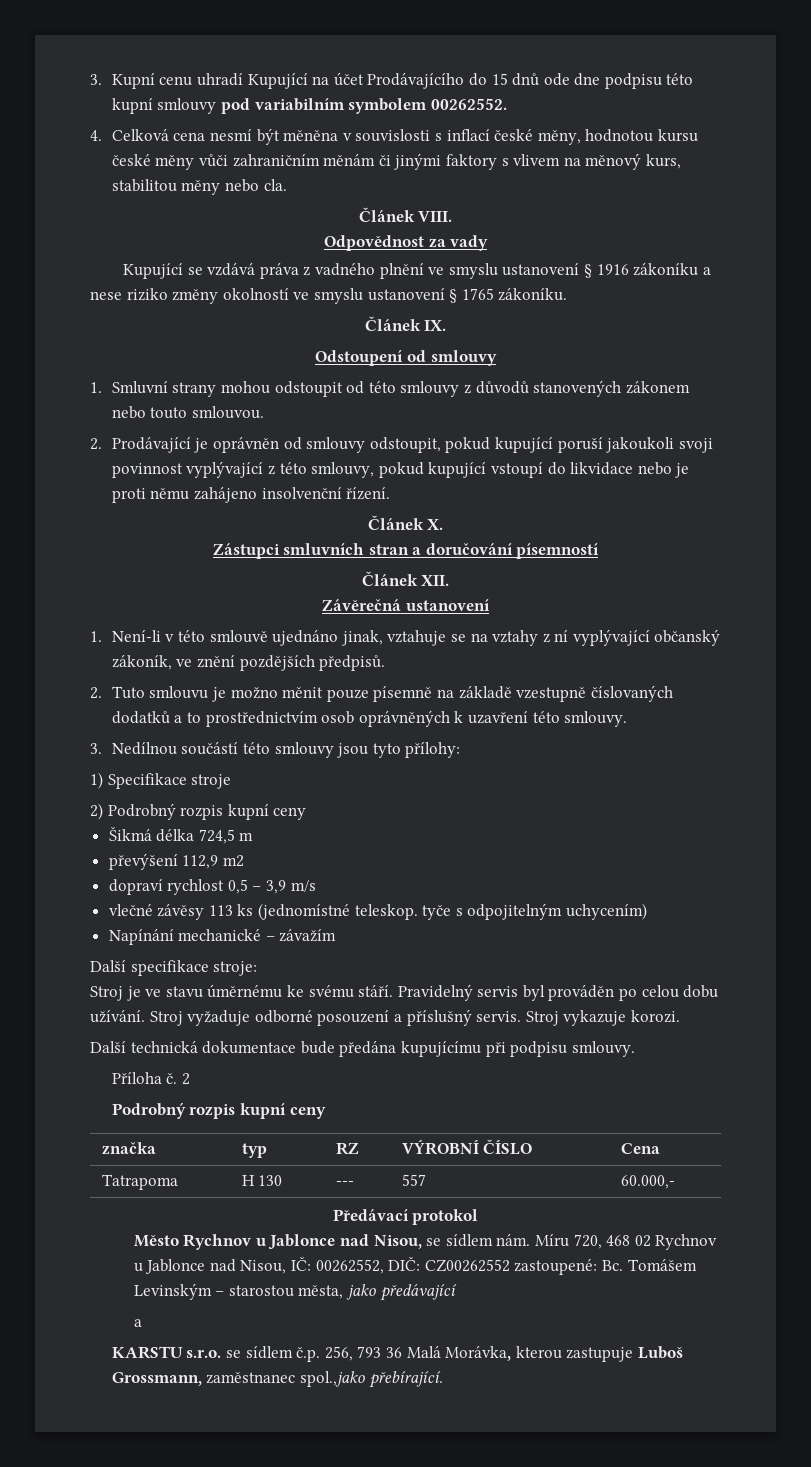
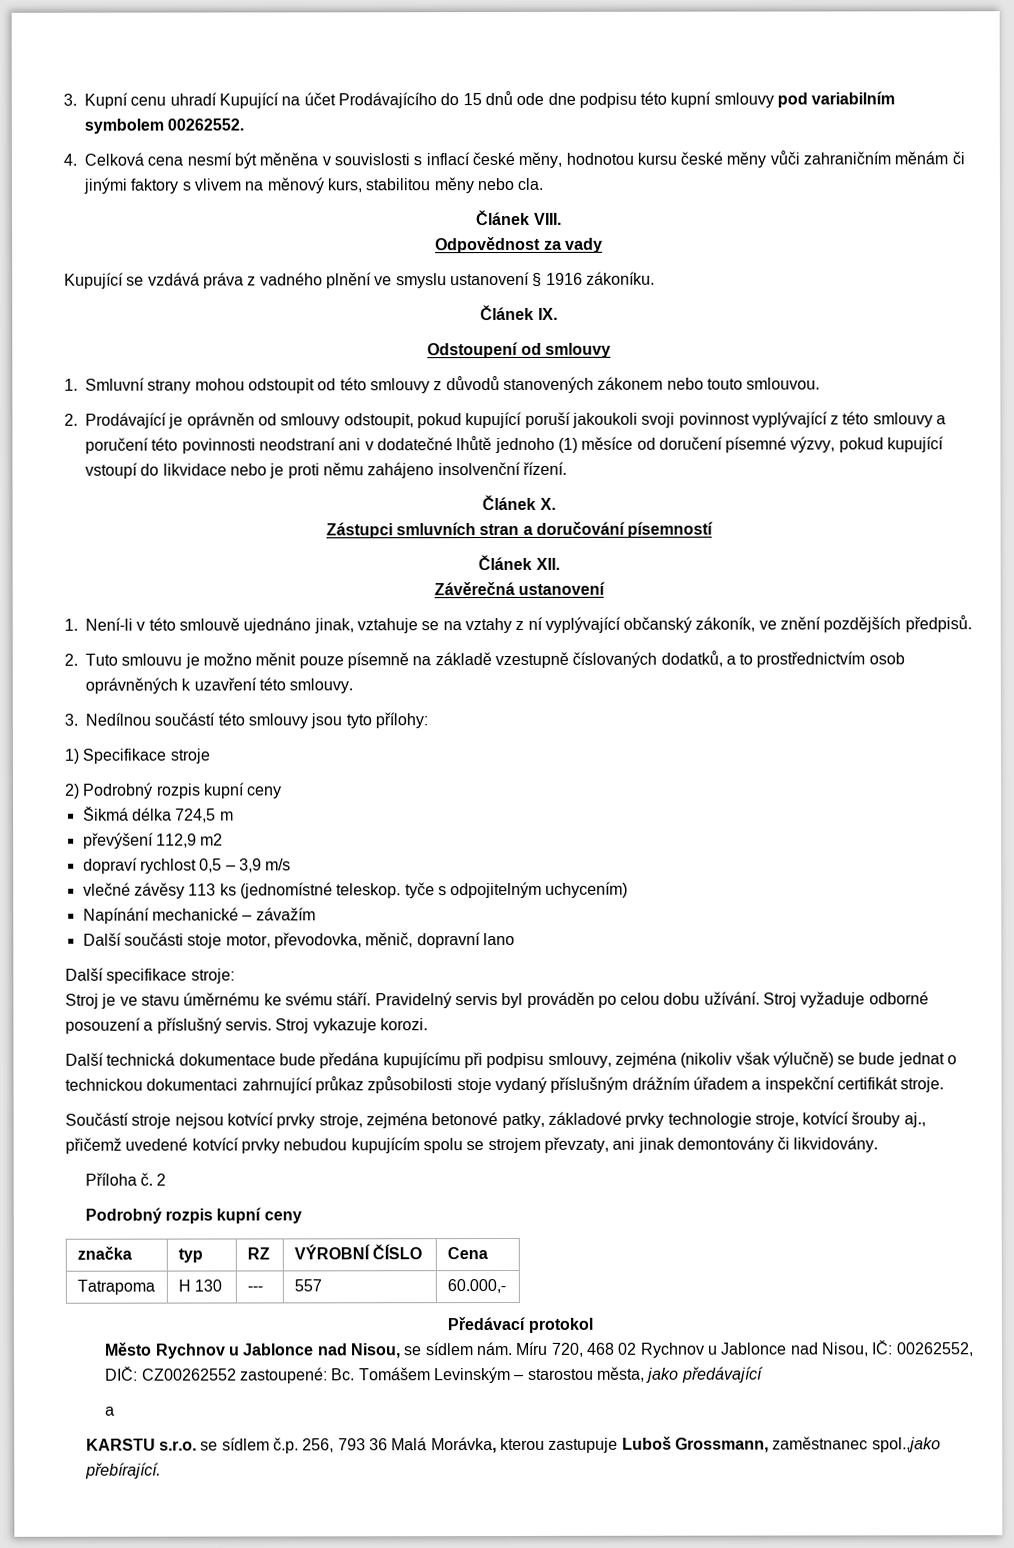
[633,263,711,276] [90,288,494,304] zákoníku a nese riziko změny okolností ve smyslu ustanovení § 1765 -> (583, 278) none
[311,462,375,478] smlouvy, -> [872,412,947,428] [85,436,836,454] smlouvy a poručení této povinnosti neodstraní ani v dodatečné lhůtě jednoho (1) měsíce od doručení písemné výzvy,
[111,711,170,724] dodatků -> [660,650,723,667] dodatků,
(337, 935) none -> [82,932,515,949] // Další součásti stoje motor, převodovka, měnič, dopravní lano
[571,1041,635,1057] smlouvy. -> [547,1051,958,1068] [65,1076,945,1094] [65,1111,926,1129] [65,1136,879,1154] smlouvy, zejména (nikoliv však výlučně) se bude jednat o technickou dokumentaci zahrnující průkaz způsobilosti stoje vydaný příslušným drážním úřadem a inspekční certifikát stroje. // Součástí stroje nejsou kotvící prvky stroje, zejména betonové patky, základové prvky technologie stroje, kotvící šrouby aj., přičemž uvedené kotvící prvky nebudou kupujícím spolu se strojem převzaty, ani jinak demontovány či likvidovány.

